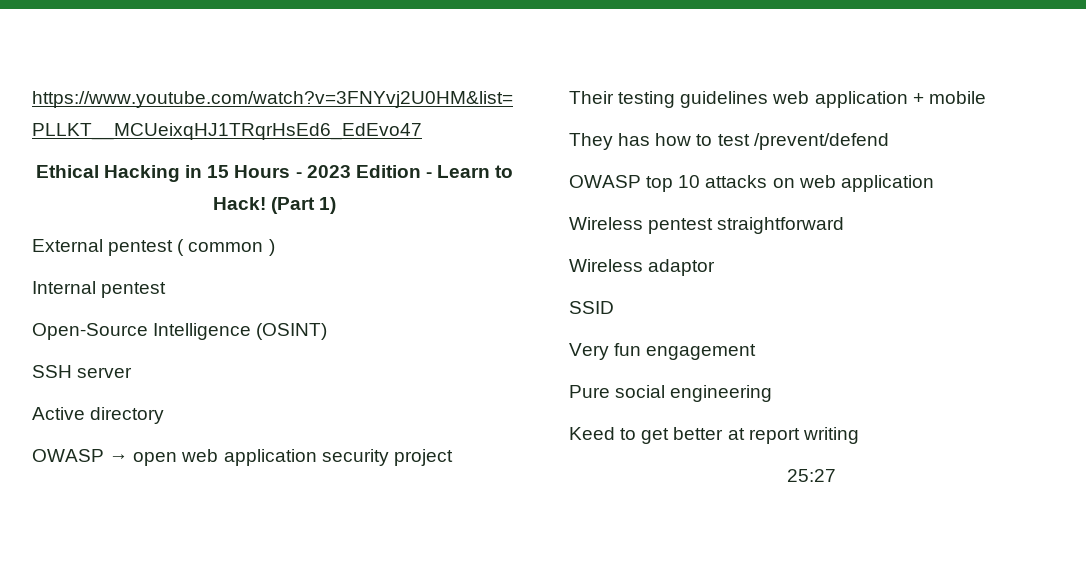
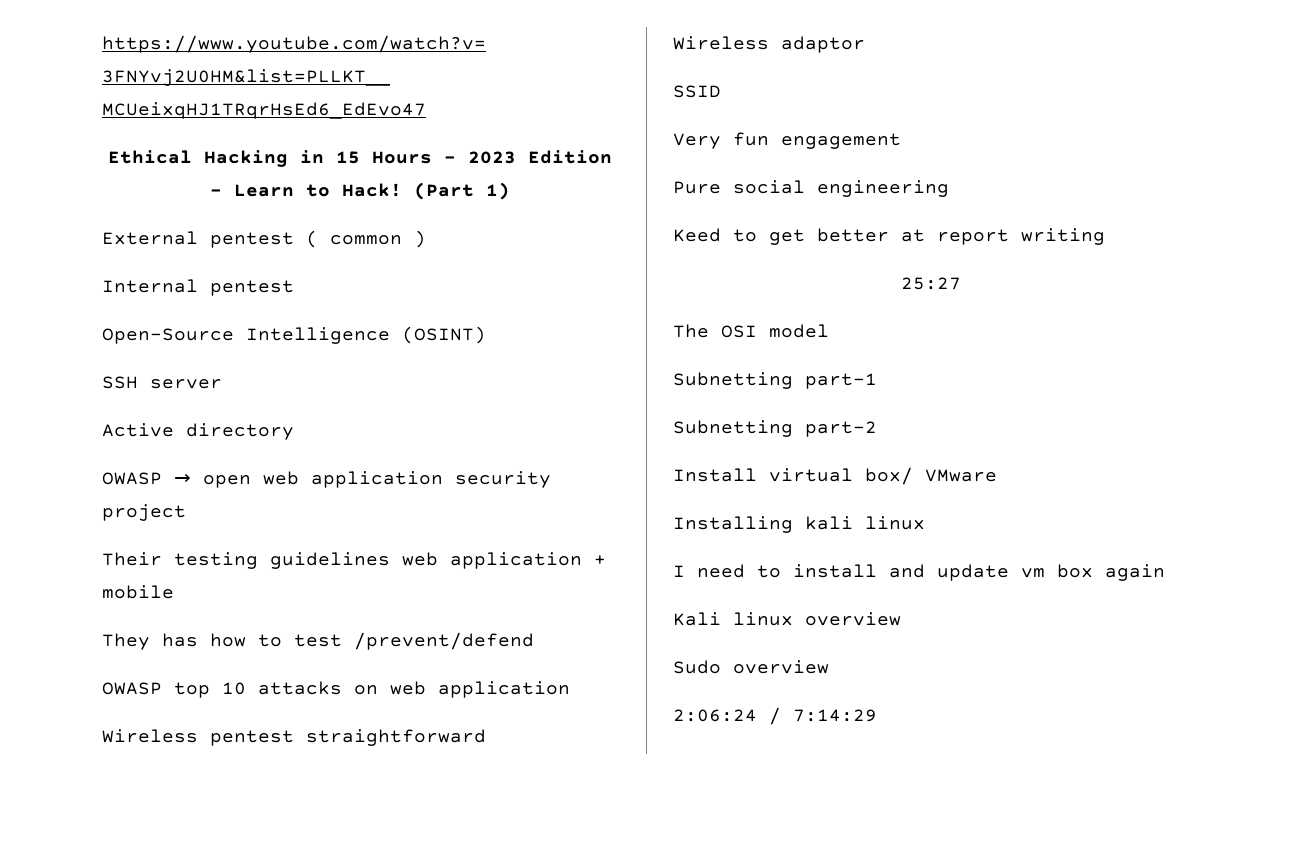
(836, 475) none -> [673,324,829,338] [673,372,877,389] [673,420,877,437] [673,467,997,485] [673,516,925,533] [673,564,1165,581] [673,612,901,626] [673,660,829,674] [673,707,877,725] // The OSI model // Subnetting part-1 // Subnetting part-2 // Install virtual box/ VMware // Installing kali linux // I need to install and update vm box again // Kali linux overview // Sudo overview // 2:06:24 / 7:14:29

